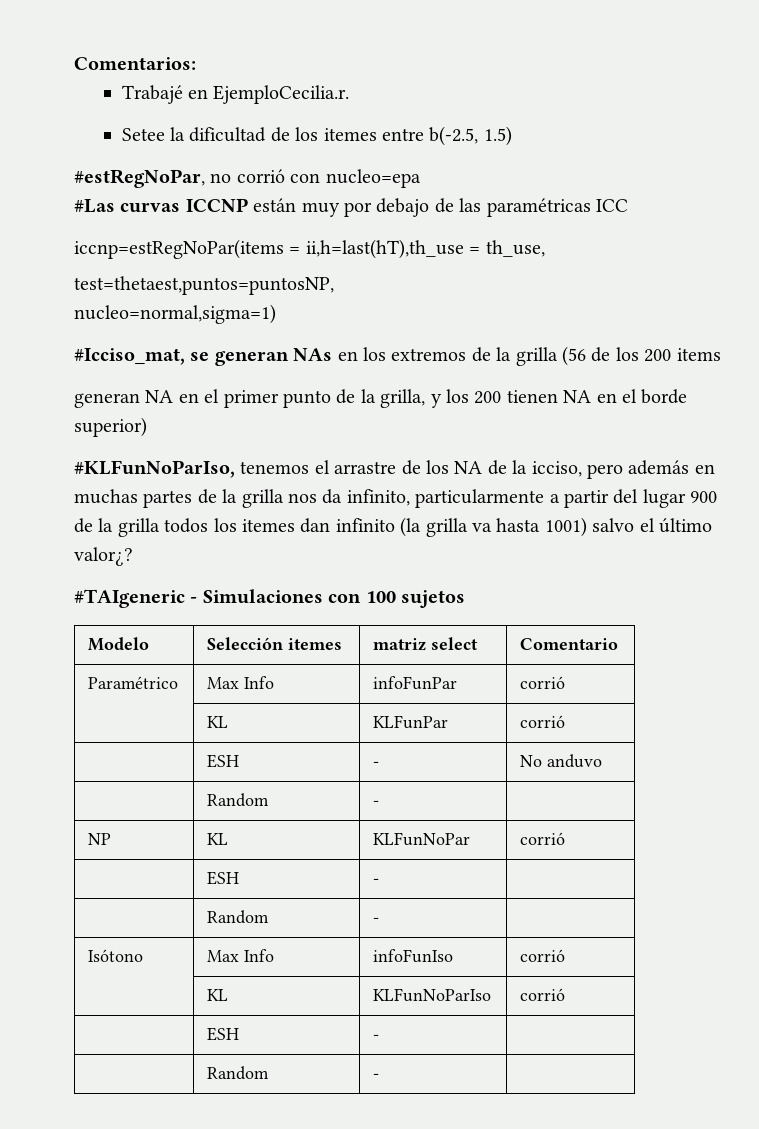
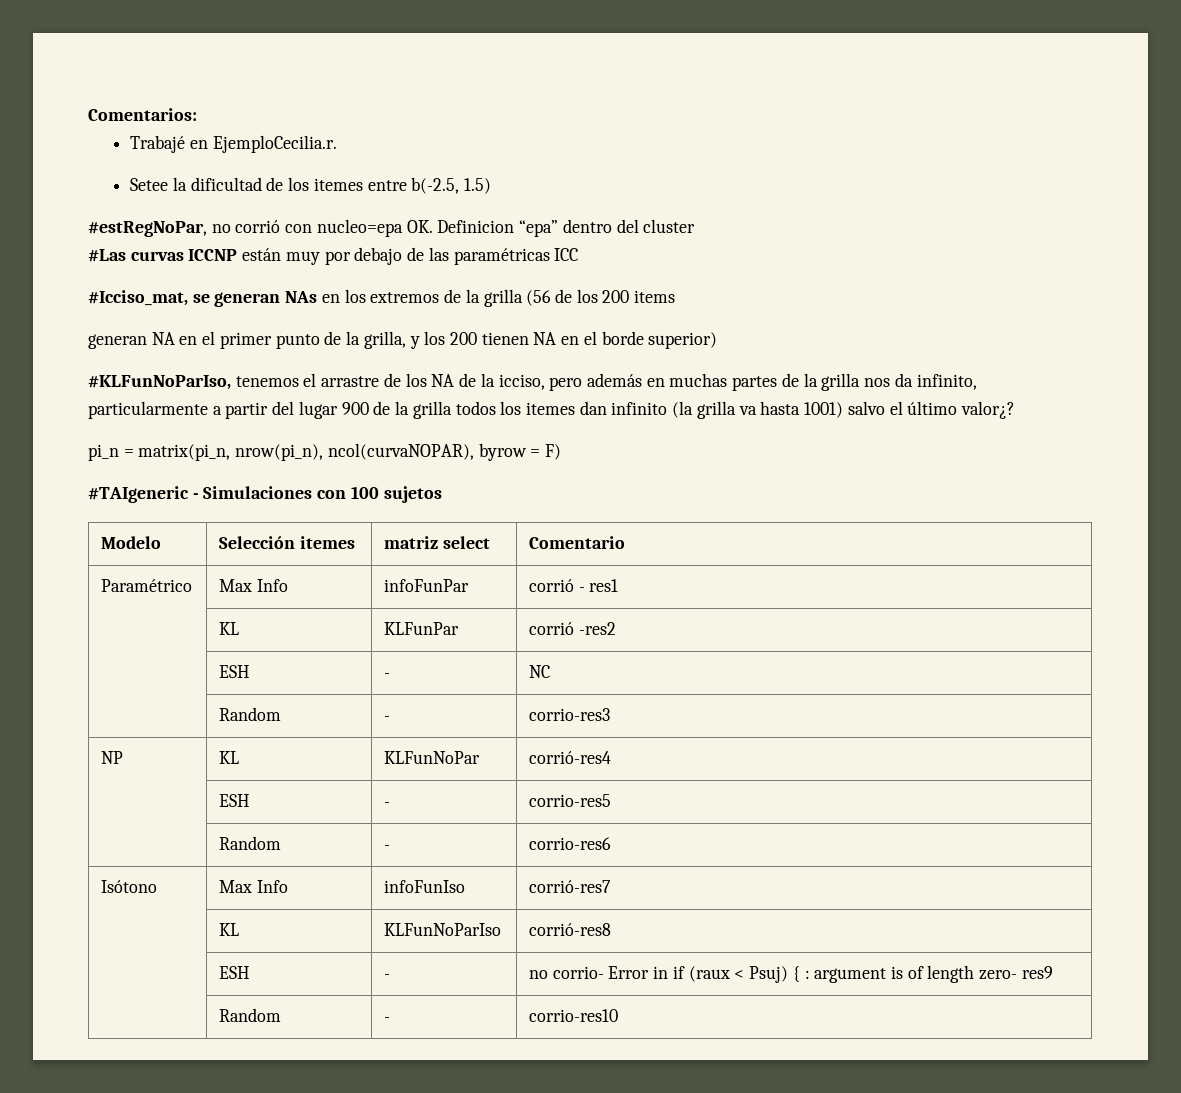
(421, 178) none -> [406,219,696,237] OK. Definicion “epa” dentro del cluster
[74,239,545,259] [74,276,334,295] [74,304,276,324] // iccnp=estRegNoPar(items = ii,h=last(hT),th_use = th_use, // test=thetaest,puntos=puntosNP, // nucleo=normal,sigma=1) -> (579, 254) none
(133, 556) none -> [88,443,562,461] // pi_n = matrix(pi_n, nrow(pi_n), ncol(curvaNOPAR), byrow = F)
(566, 682) none -> [578,579,619,592] - res1
[207,754,240,768] [373,761,380,767] [520,754,603,768] [207,793,270,807] [373,800,380,806] // | ESH | - | No anduvo // | Random | - | -> [578,622,616,635] [219,665,251,678] [384,673,391,678] [529,665,551,678] [219,707,282,721] [384,716,391,721] [529,708,611,721] -res2 // | ESH | - | NC // | Random | - | corrio-res3
[520,832,566,845] [207,871,240,885] [373,878,380,884] [207,910,270,924] [373,917,380,923] corrió // | ESH | - | // | Random | - | -> [529,751,612,764] [219,794,251,807] [384,802,391,807] [529,794,612,807] [219,836,282,850] [384,845,391,850] [529,837,612,850] corrió-res4 // | ESH | - | corrio-res5 // | Random | - | corrio-res6
[520,949,566,962] corrió -> [529,880,612,893] corrió-res7
[520,988,566,1001] [207,1027,240,1041] [373,1034,380,1040] [207,1066,270,1080] [373,1073,380,1079] corrió // | ESH | - | // | Random | - | -> [529,923,612,936] [219,966,251,979] [384,974,391,979] [529,965,1053,983] [219,1008,282,1022] [384,1017,391,1022] [529,1009,619,1022] corrió-res8 // | ESH | - | no corrio- Error in if (raux < Psuj) { : argument is of length zero- res9 // | Random | - | corrio-res10

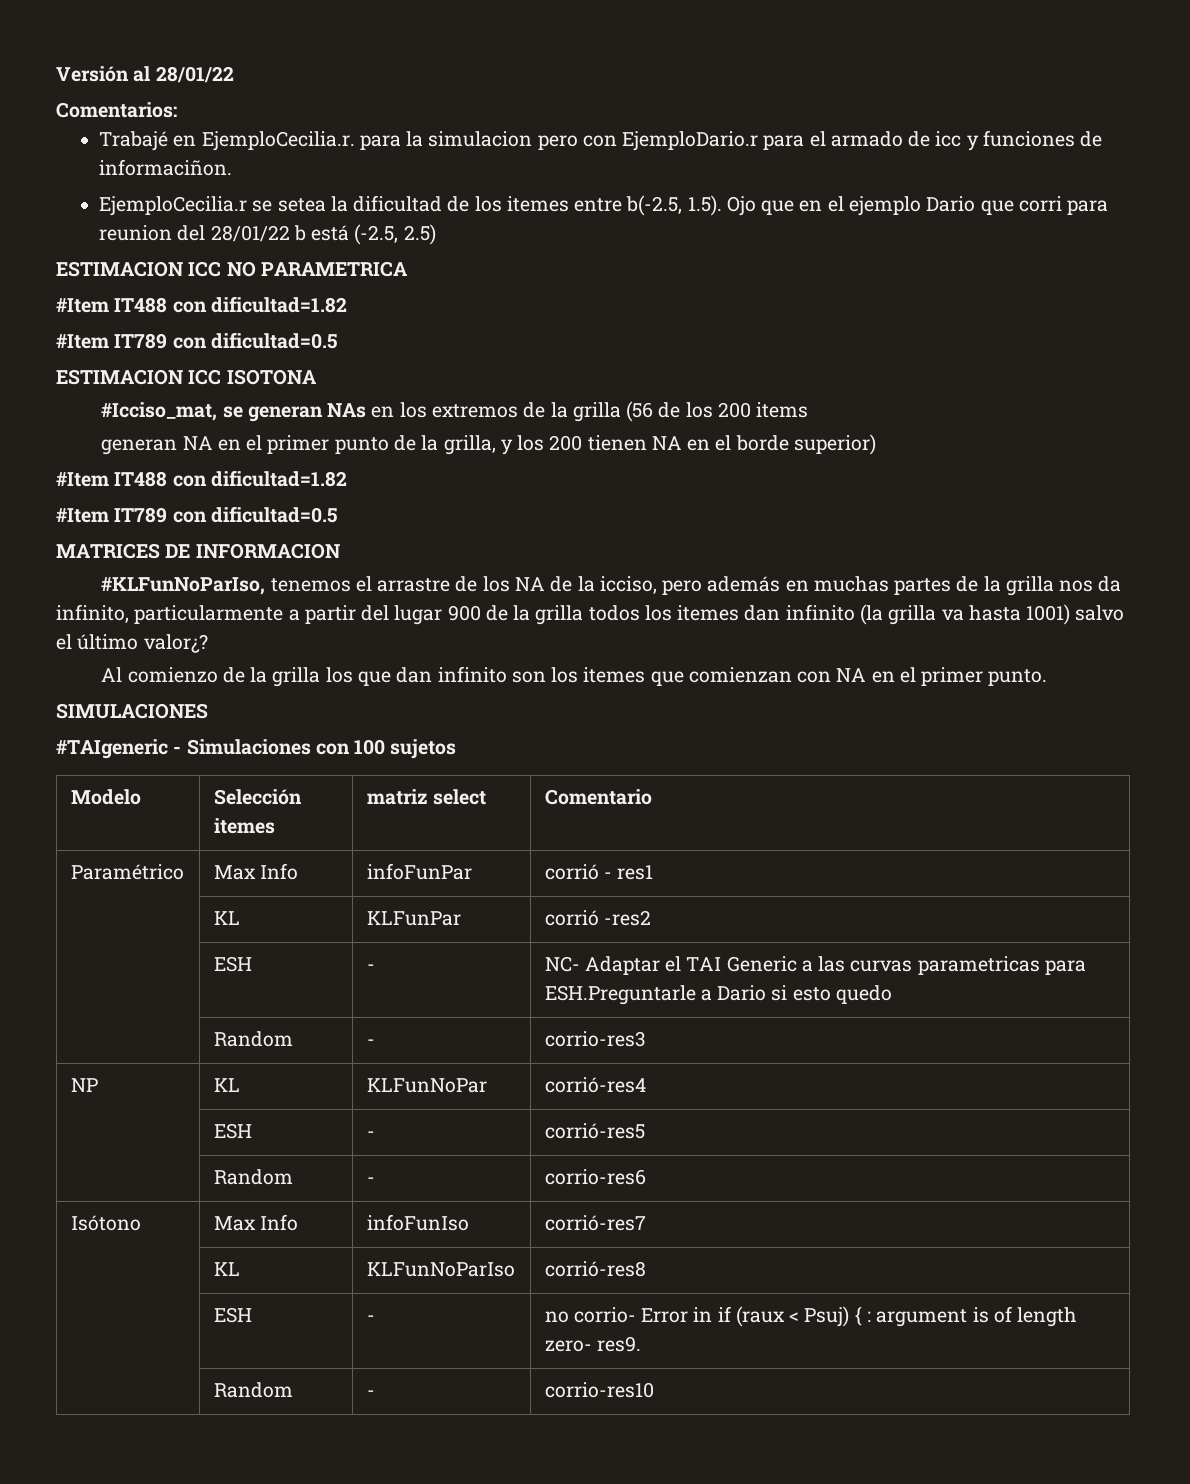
(88, 114) none -> [56,66,234,83] Versión al 28/01/22 //
[130,178,169,191] // Setee -> [359,130,1103,151] [99,159,233,176] [99,196,326,216] para la simulacion pero con EjemploDario.r para el armado de icc y funciones de informaciñon. // EjemploCecilia.r se setea
[464,178,492,194] [88,219,696,237] [88,247,579,265] 1.5) // #estRegNoPar, no corrió con nucleo=epa OK. Definicion “epa” dentro del cluster // #Las curvas ICCNP están muy por debajo de las paramétricas ICC -> [687,195,1109,216] [99,224,436,245] [56,261,407,277] [56,296,347,313] [56,332,337,349] [56,369,316,385] 1.5). Ojo que en el ejemplo Dario que corri para reunion del 28/01/22 b está (-2.5, 2.5) // ESTIMACION ICC NO PARAMETRICA // #Item IT488 con dificultad=1.82 // #Item IT789 con dificultad=0.5 // ESTIMACION ICC ISOTONA
(718, 340) none -> [56,470,347,487] [56,506,337,523] [56,543,340,559] // #Item IT488 con dificultad=1.82 // #Item IT789 con dificultad=0.5 // MATRICES DE INFORMACION
[88,443,562,461] pi_n = matrix(pi_n, nrow(pi_n), ncol(curvaNOPAR), byrow = F) -> [101,666,1048,687] [56,703,208,719] Al comienzo de la grilla los que dan infinito son los itemes que comienzan con NA en el primer punto. // SIMULACIONES
[529,665,551,678] NC -> [544,956,1086,975] [544,985,892,1005] NC- Adaptar el TAI Generic a las curvas parametricas para ESH.Preguntarle a Dario si esto quedo
[529,794,612,807] corrio-res5 -> [544,1123,645,1139] corrió-res5
[1021,966,1053,979] res9 -> [596,1336,641,1352] res9.

